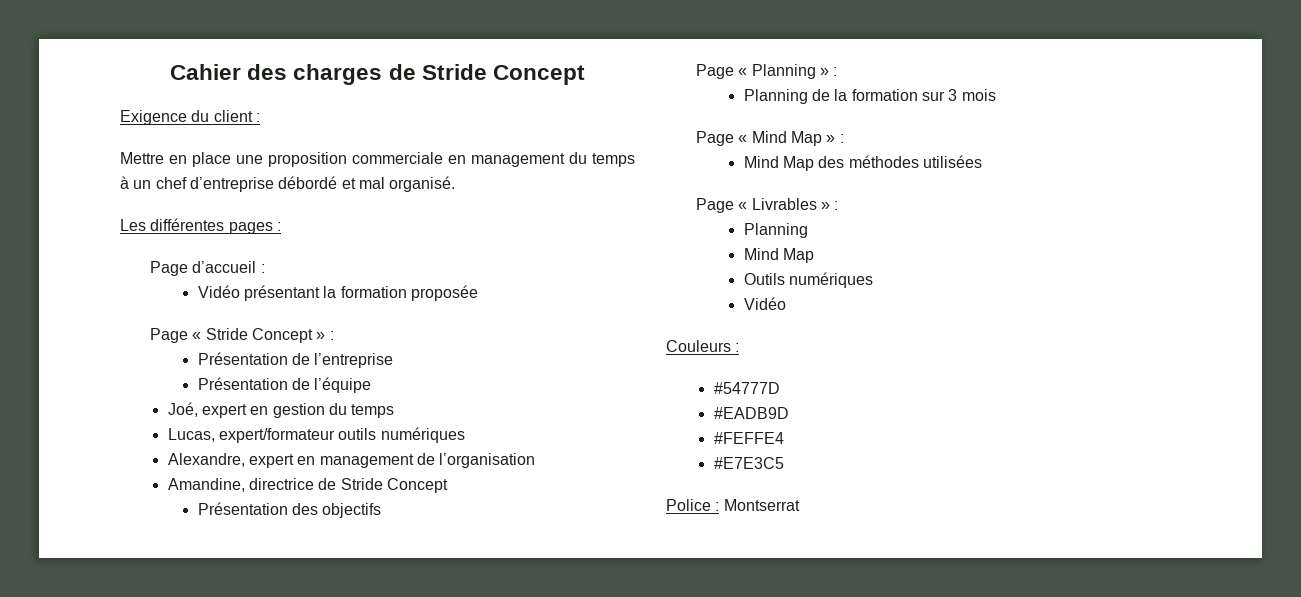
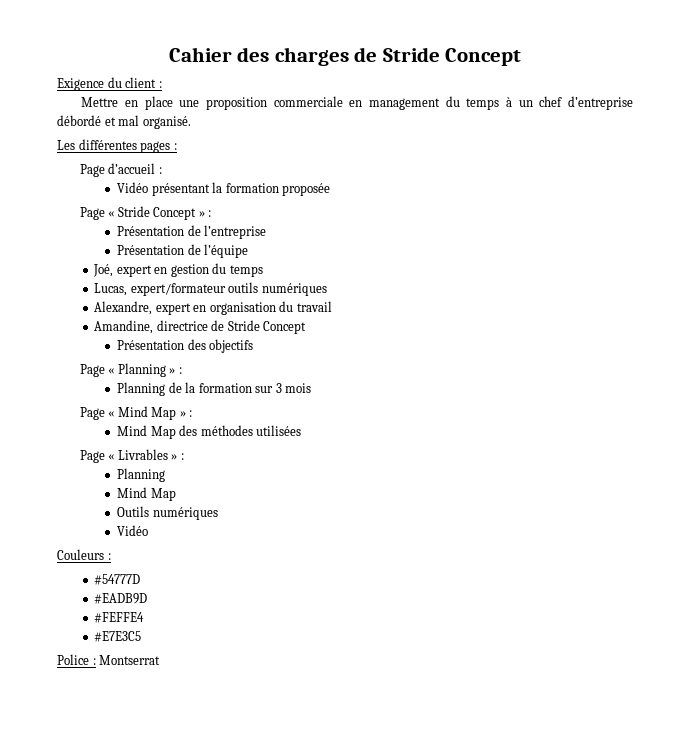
[319,453,536,468] management de l’organisation -> [209,301,332,315] organisation du travail

